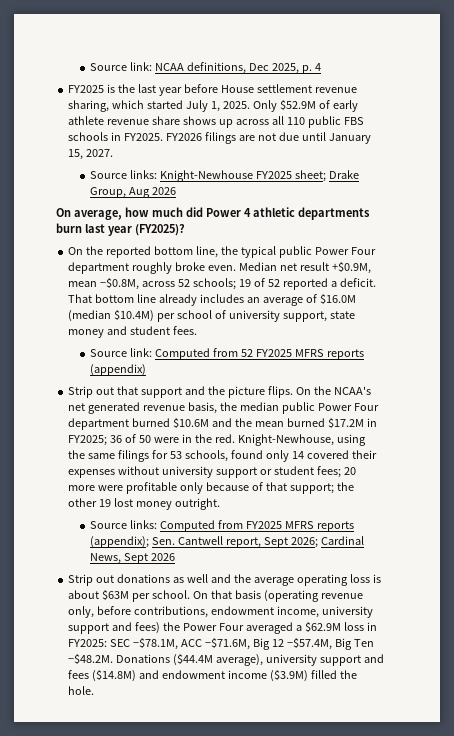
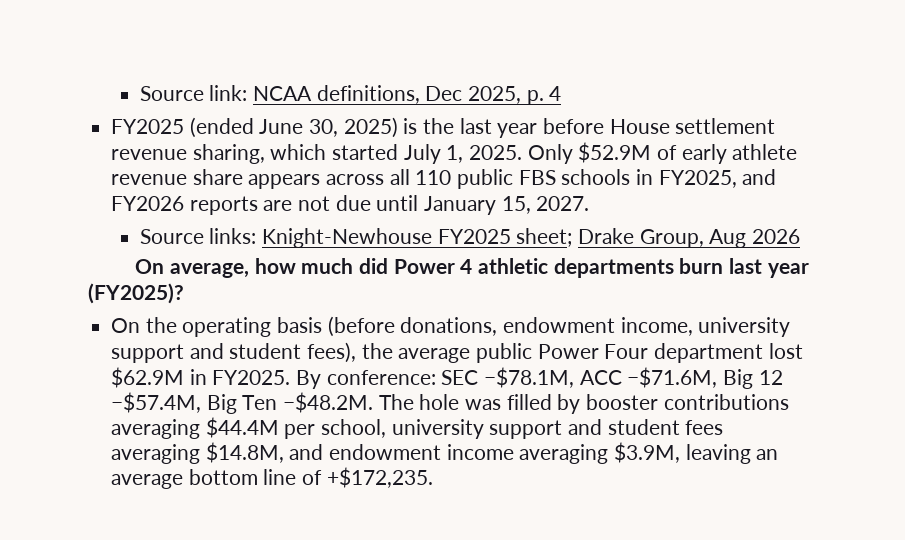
(105, 89) none -> [189,117,398,138] (ended June 30, 2025)
[183,116,233,128] shows up -> [248,174,321,189] appears
[124,132,236,144] FY2025. FY2026 filings -> [658,169,777,188] [111,196,258,215] FY2025, and FY2026 reports
[106,246,376,258] [68,261,371,274] [68,277,376,290] [68,293,356,306] [68,309,355,322] [68,326,198,338] [90,348,364,360] [90,364,147,376] [68,386,371,398] [68,402,379,414] [68,417,377,430] [68,434,366,446] [68,450,377,462] [68,466,356,478] [68,482,354,494] [68,498,220,510] [90,520,354,532] [90,536,364,548] [90,553,175,564] [68,574,381,586] [68,589,363,602] [68,606,209,618] reported bottom line, the typical public Power Four department roughly broke even. Median net result +$0.9M, mean −$0.8M, across 52 schools; 19 of 52 reported a deficit. That bottom line already includes an average of $16.0M (median $10.4M) per school of university support, state money and student fees. // Source link: Computed from 52 FY2025 MFRS reports (appendix) // Strip out that support and the picture flips. On the NCAA's net generated revenue basis, the median public Power Four department burned $10.6M and the mean burned $17.2M in FY2025; 36 of 50 were in the red. Knight-Newhouse, using the same filings for 53 schools, found only 14 covered their expenses without university support or student fees; 20 more were profitable only because of that support; the other 19 lost money outright. // Source links: Computed from FY2025 MFRS reports (appendix); Sen. Cantwell report, Sept 2026; Cardinal News, Sept 2026 // Strip out donations as well and the average operating loss is about $63M per school. On that basis (operating revenue only, before contributions, -> [182,316,498,337] operating basis (before donations,
[135,621,377,634] [68,639,108,647] fees) the Power Four averaged a $62.9M loss in FY2025: -> [229,342,803,363] [111,367,436,389] student fees), the average public Power Four department lost $62.9M in FY2025. By conference:
[116,653,384,666] [68,669,357,682] [68,686,95,695] Donations ($44.4M average), university support and fees ($14.8M) and endowment income ($3.9M) filled the hole. -> [378,394,789,414] [111,417,724,439] [111,442,779,464] [111,467,433,489] The hole was filled by booster contributions averaging $44.4M per school, university support and student fees averaging $14.8M, and endowment income averaging $3.9M, leaving an average bottom line of +$172,235.

